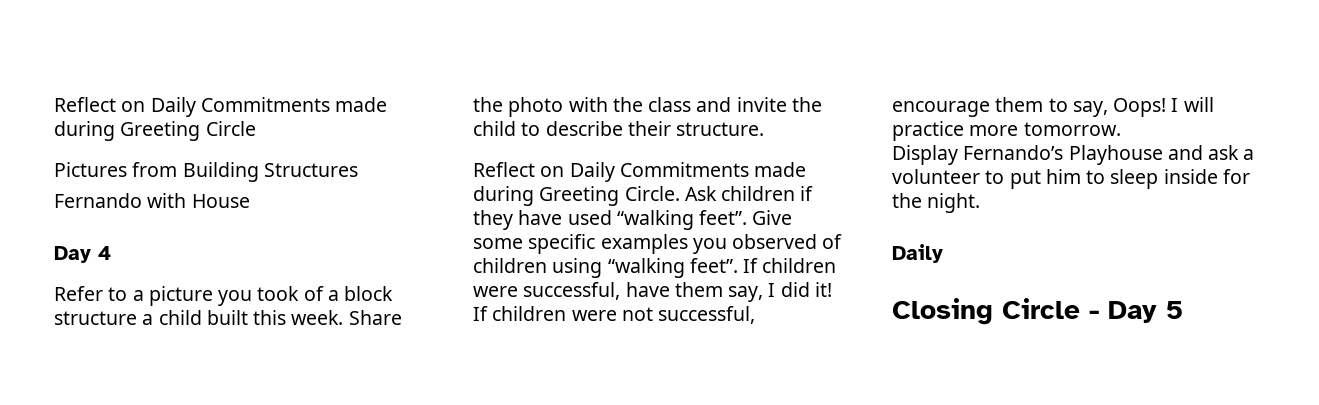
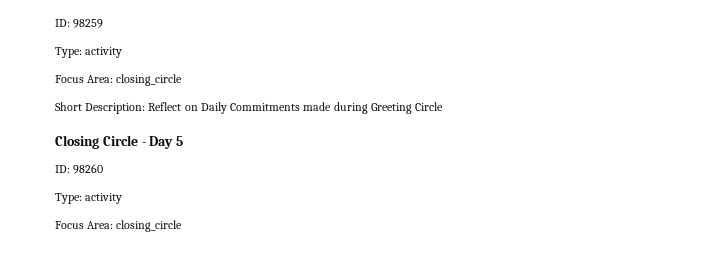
(54, 104) none -> [55,19,104,28] [55,47,123,58] [55,74,183,86] [55,102,146,114] ID: 98259 // Type: activity // Focus Area: closing_circle // Short Description:
[54,162,358,182] [54,193,250,208] [54,246,111,263] [54,286,394,306] [54,310,402,325] [473,97,822,117] [473,121,765,136] [473,162,807,182] [473,186,814,206] [473,210,793,230] [473,234,843,254] [473,258,837,278] [473,282,832,302] [473,306,756,324] [892,97,1214,117] [892,121,1121,141] [892,145,1255,165] [892,169,1250,189] [892,193,981,213] [892,244,943,263] // Pictures from Building Structures // Fernando with House // Day 4 // Refer to a picture you took of a block structure a child built this week. Share the photo with the class and invite the child to describe their structure. // Reflect on Daily Commitments made during Greeting Circle. Ask children if they have used “walking feet”. Give some specific examples you observed of children using “walking feet”. If children were successful, have them say, I did it! If children were not successful, encourage them to say, Oops! I will practice more tomorrow. // Display Fernando’s Playhouse and ask a volunteer to put him to sleep inside for the night. // Daily -> (444, 106) none
(1183, 310) none -> [55,164,104,174] [55,193,123,204] [55,220,183,232] // ID: 98260 // Type: activity // Focus Area: closing_circle

